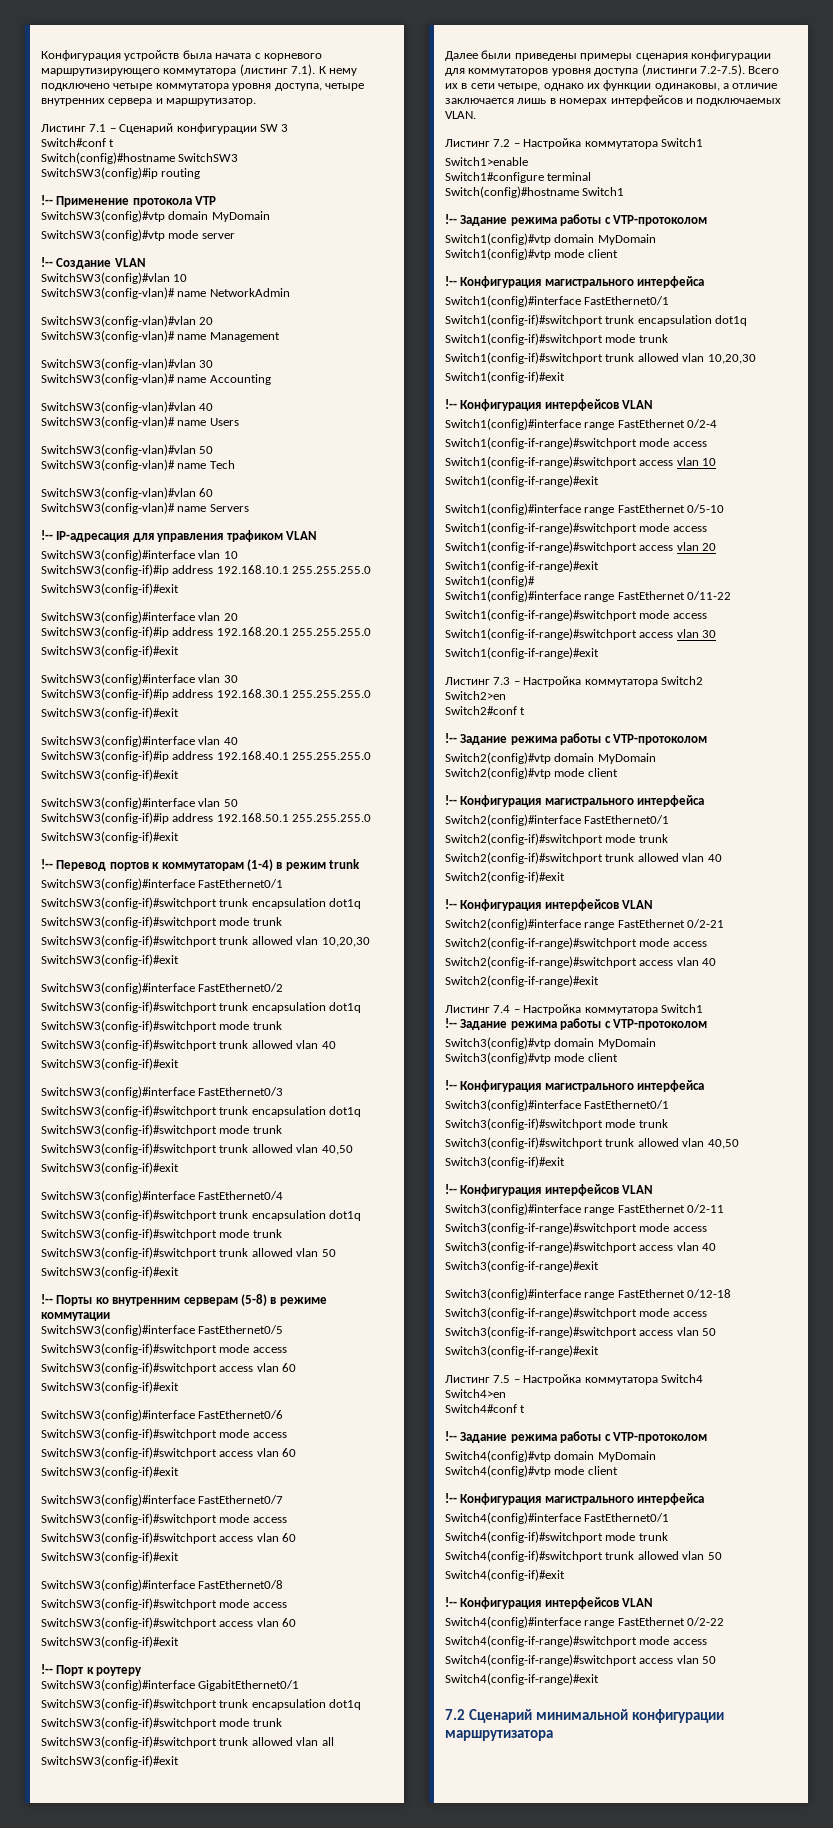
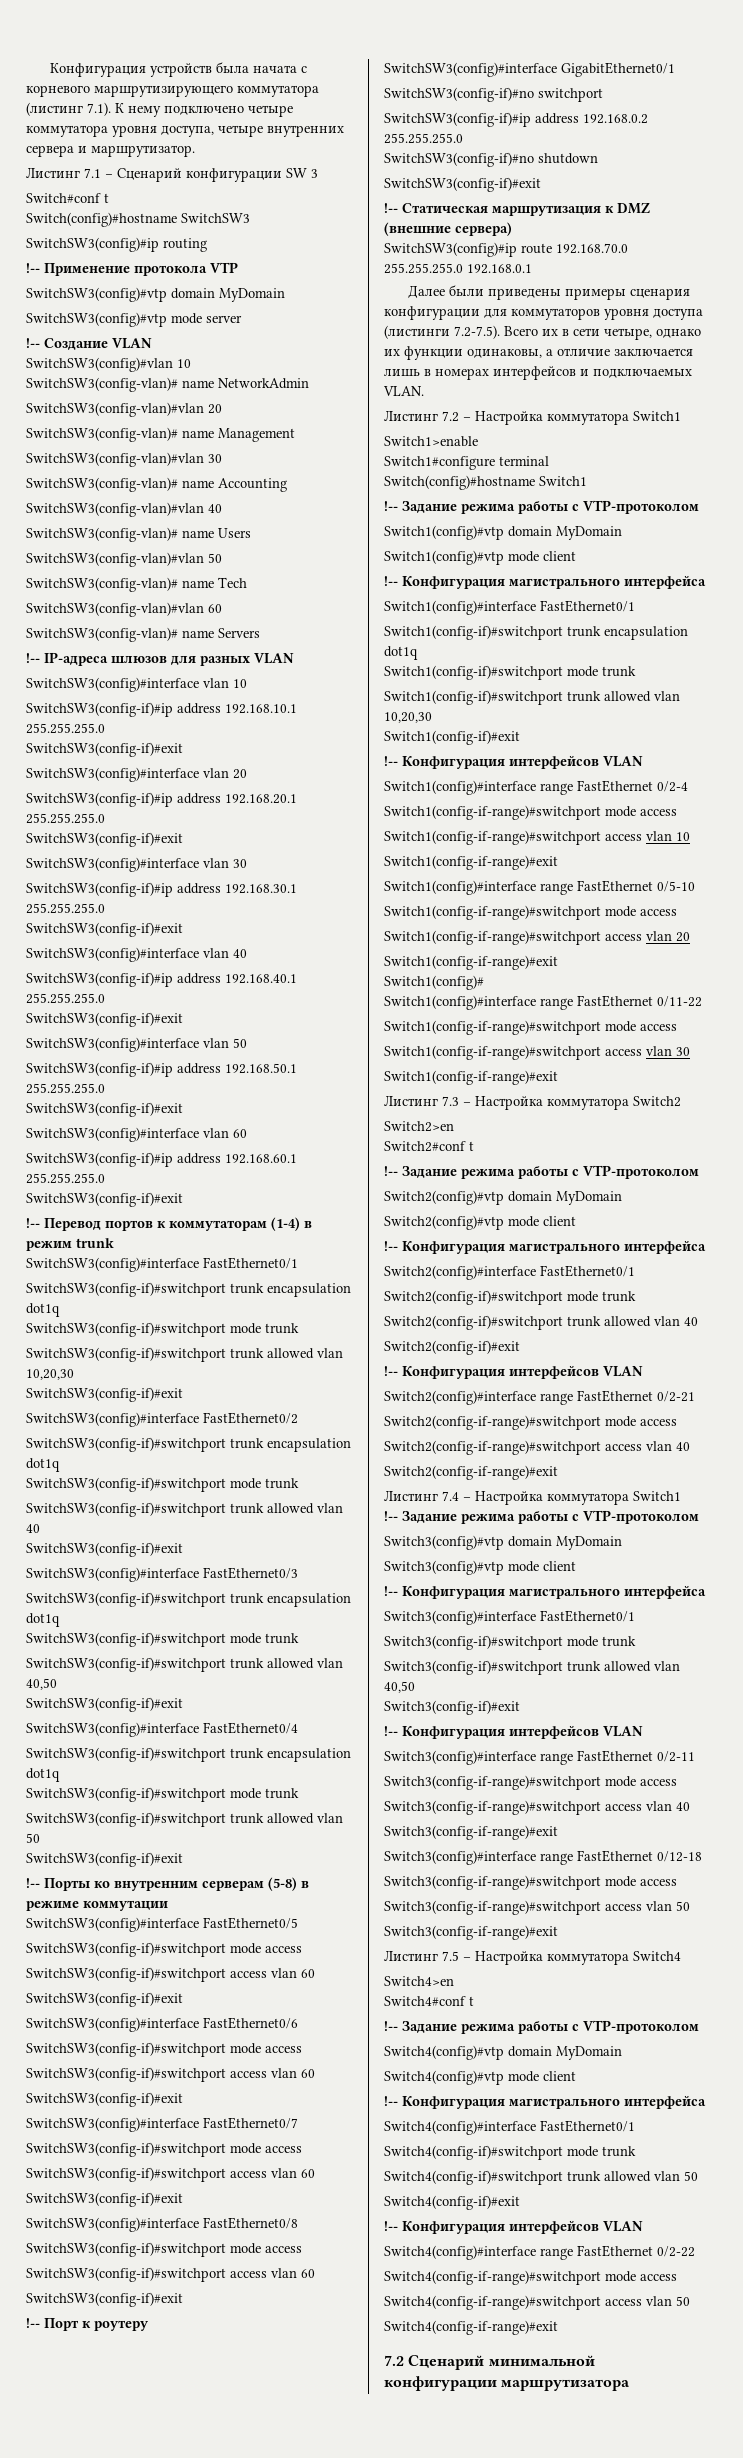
[56,530,283,542] IP-адресация для управления трафиком -> [44,652,250,666] IP-адреса шлюзов для разных
(179, 837) none -> [26,1127,247,1142] [26,1152,297,1167] [26,1173,105,1184] [26,1192,183,1207] // SwitchSW3(config)#interface vlan 60 // SwitchSW3(config-if)#ip address 192.168.60.1 255.255.255.0 // SwitchSW3(config-if)#exit
[41,1698,362,1710] [41,1717,282,1729] [41,1736,334,1748] [41,1755,179,1767] SwitchSW3(config-if)#switchport trunk encapsulation dot1q // SwitchSW3(config-if)#switchport mode trunk // SwitchSW3(config-if)#switchport trunk allowed vlan all // SwitchSW3(config-if)#exit -> [384,87,603,102] [384,112,648,127] [384,133,463,144] [384,152,598,167] [384,177,541,192] [384,202,650,216] [384,222,512,236] [384,242,628,257] [384,263,532,274] SwitchSW3(config-if)#no switchport // SwitchSW3(config-if)#ip address 192.168.0.2 255.255.255.0 // SwitchSW3(config-if)#no shutdown // SwitchSW3(config-if)#exit // !-- Статическая маршрутизация к DMZ (внешние сервера) // SwitchSW3(config)#ip route 192.168.70.0 255.255.255.0 192.168.0.1

